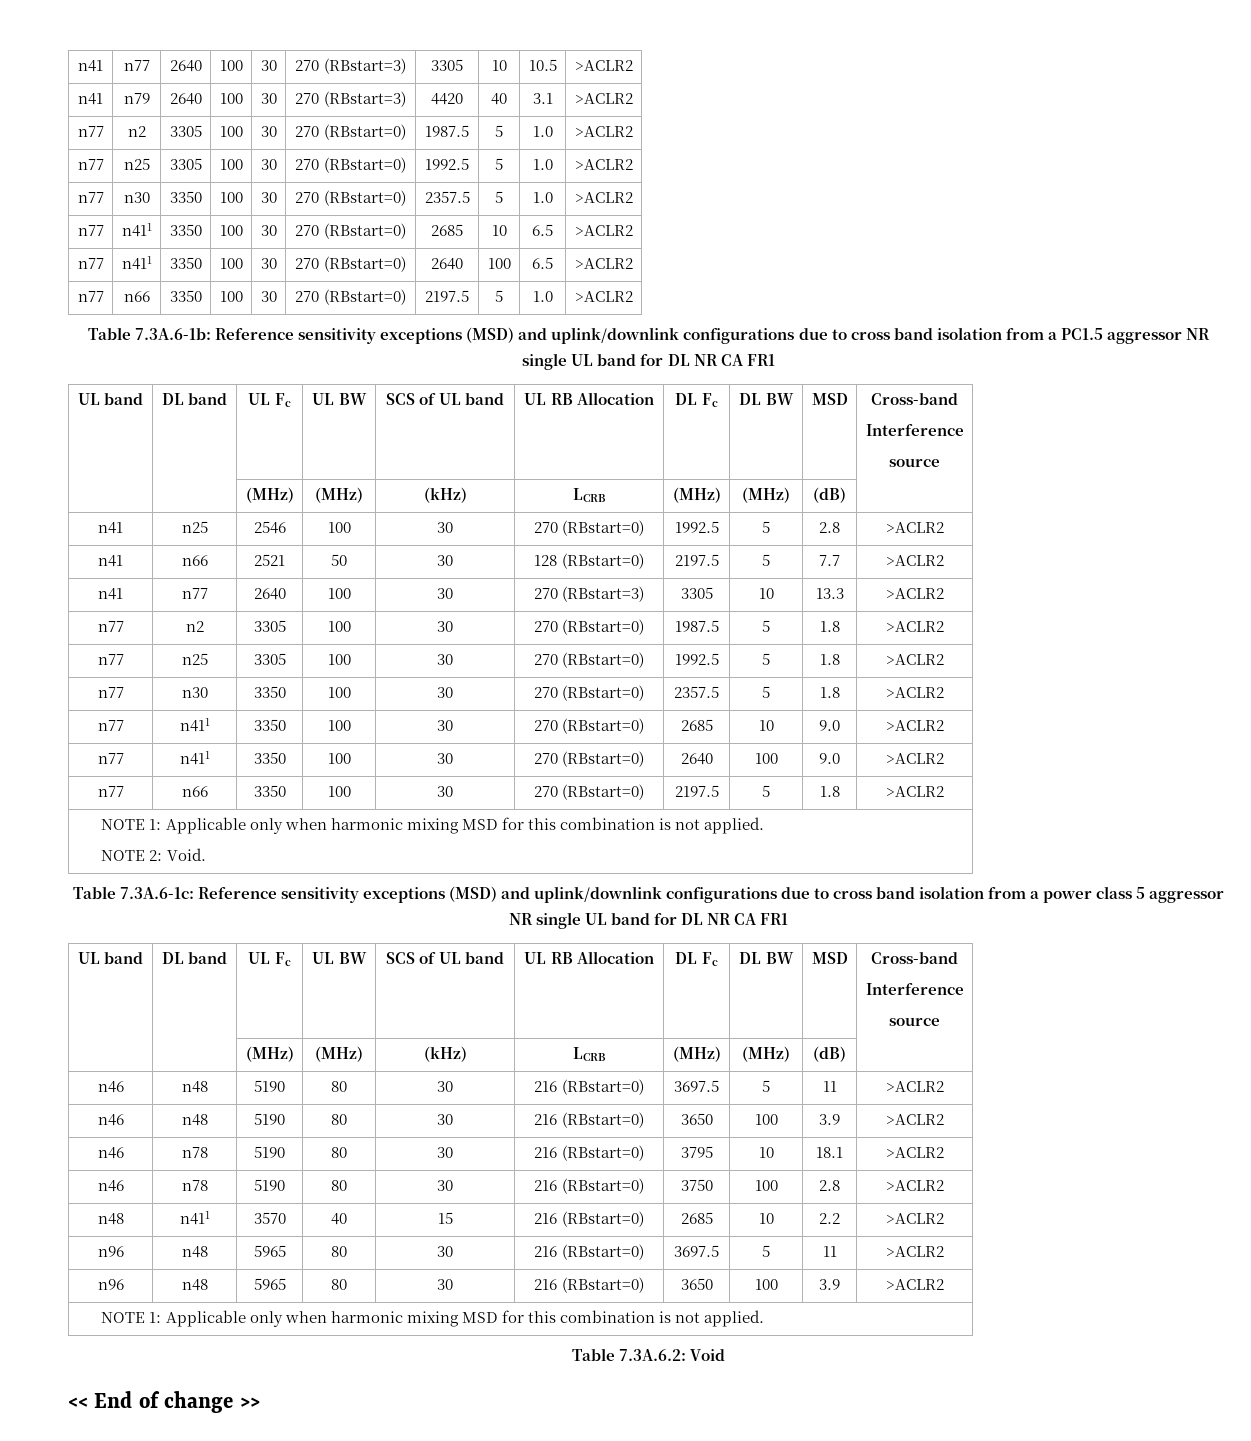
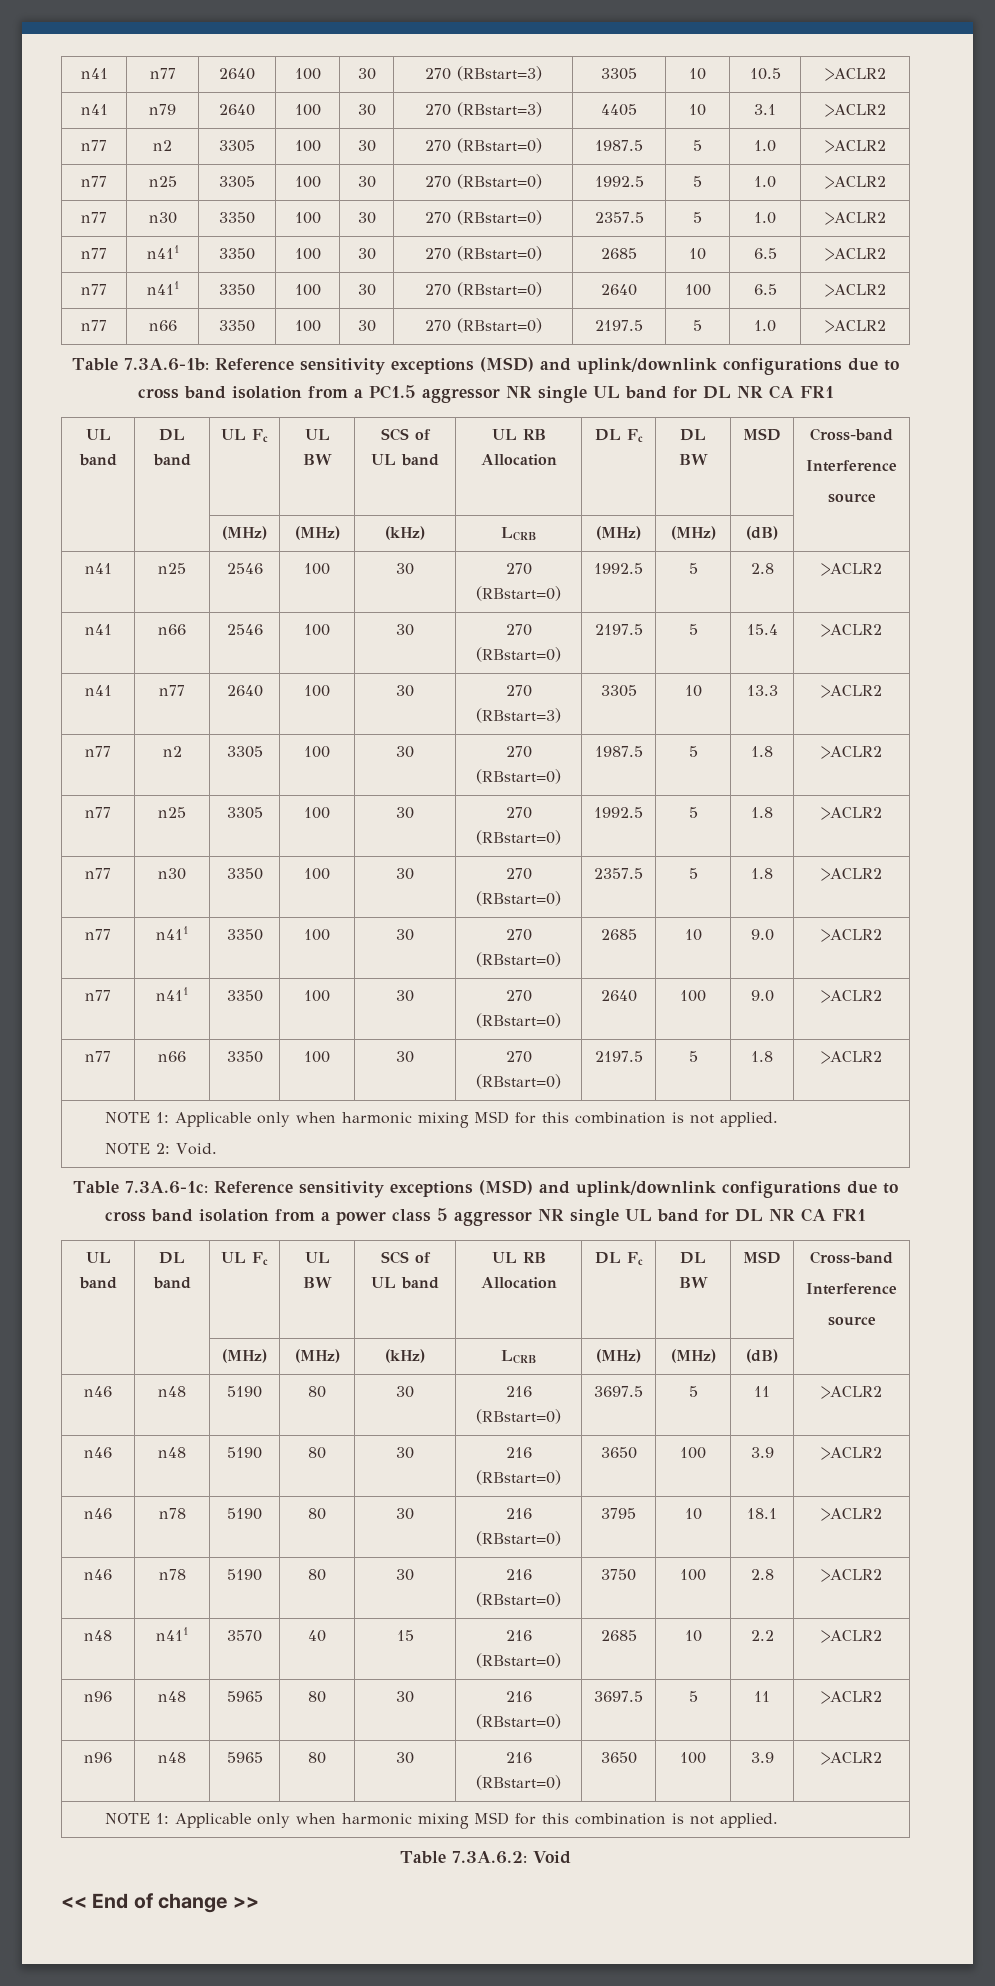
[431,93,463,105] [491,93,507,105] 4420 | 40 -> [601,104,637,116] [689,104,706,116] 4405 | 10
[254,554,285,566] [331,554,347,566] [437,555,453,566] [534,553,644,569] [674,554,719,566] [762,554,770,566] [819,555,840,566] 2521 | 50 | 30 | 128 (RBstart=0) | 2197.5 | 5 | 7.7 -> [226,624,263,635] [304,624,330,636] [396,624,414,636] [505,624,532,636] [476,647,561,662] [594,624,643,635] [688,624,698,635] [746,624,778,635] 2546 | 100 | 30 | 270 (RBstart=0) | 2197.5 | 5 | 15.4

